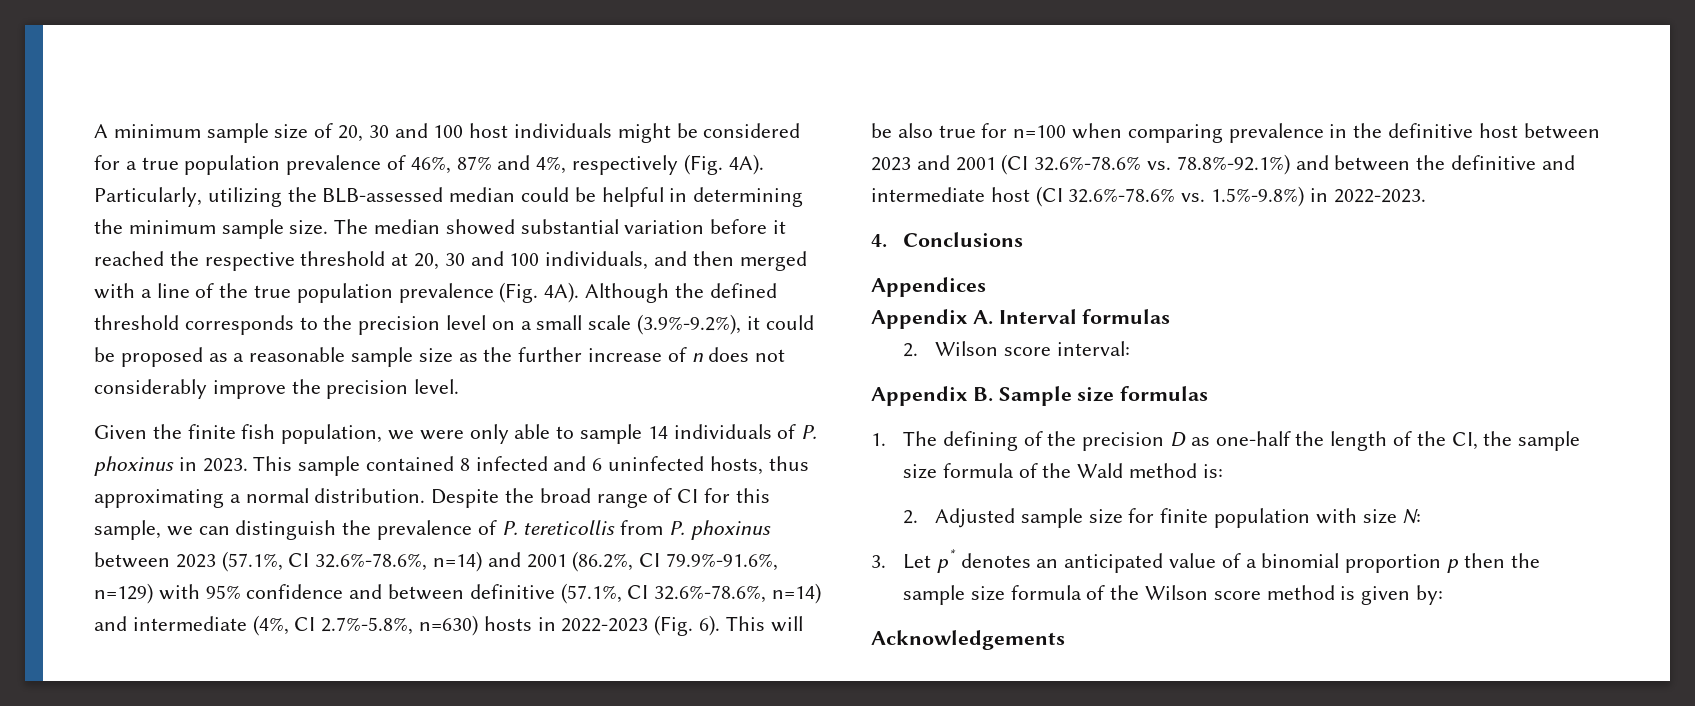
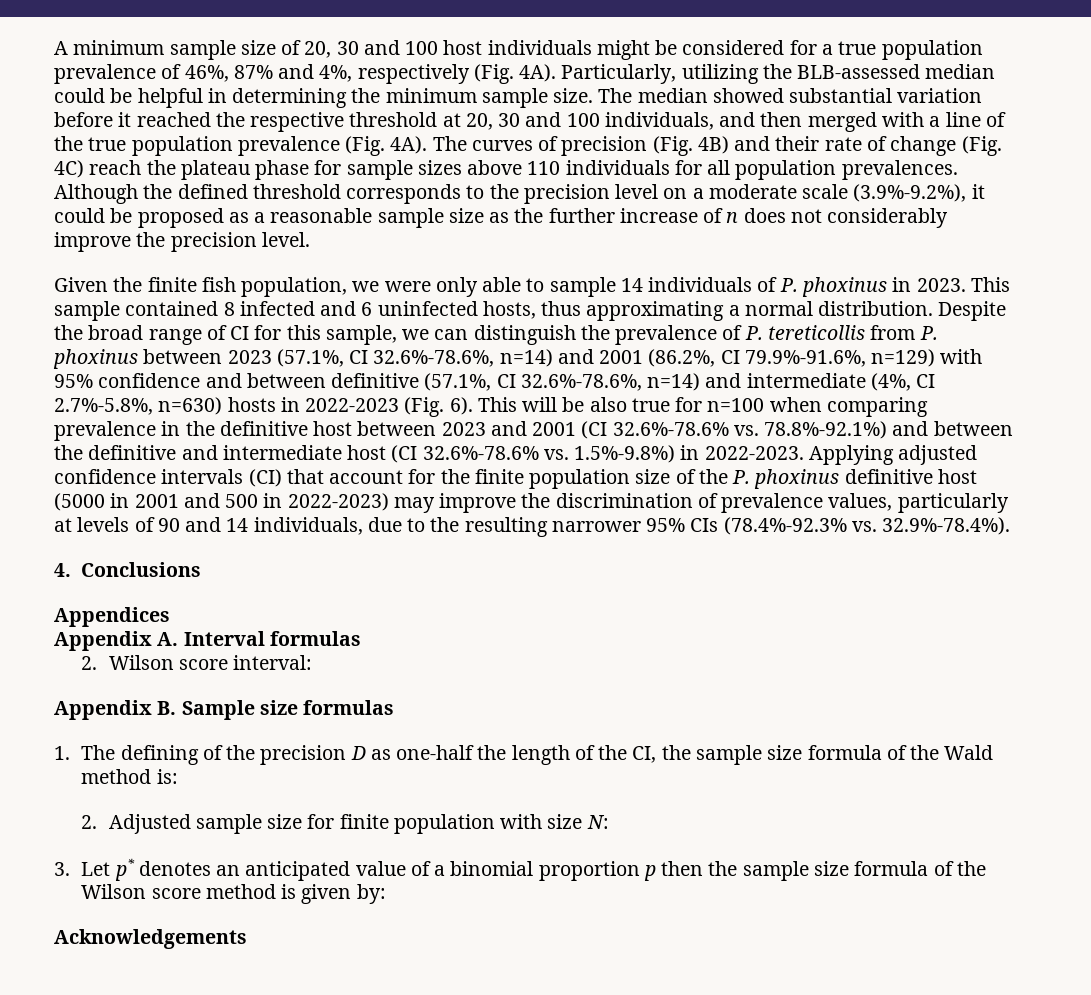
(580, 292) none -> [432,136,1002,156] [54,160,958,180] The curves of precision (Fig. 4B) and their rate of change (Fig. 4C) reach the plateau phase for sample sizes above 110 individuals for all population prevalences.
[536,315,583,330] small -> [708,184,797,199] moderate
(1426, 196) none -> [808,445,978,465] [54,469,977,489] [54,493,1009,513] [54,517,1011,537] Applying adjusted confidence intervals (CI) that account for the finite population size of the P. phoxinus definitive host (5000 in 2001 and 500 in 2022-2023) may improve the discrimination of prevalence values, particularly at levels of 90 and 14 individuals, due to the resulting narrower 95% CIs (78.4%-92.3% vs. 32.9%-78.4%).

